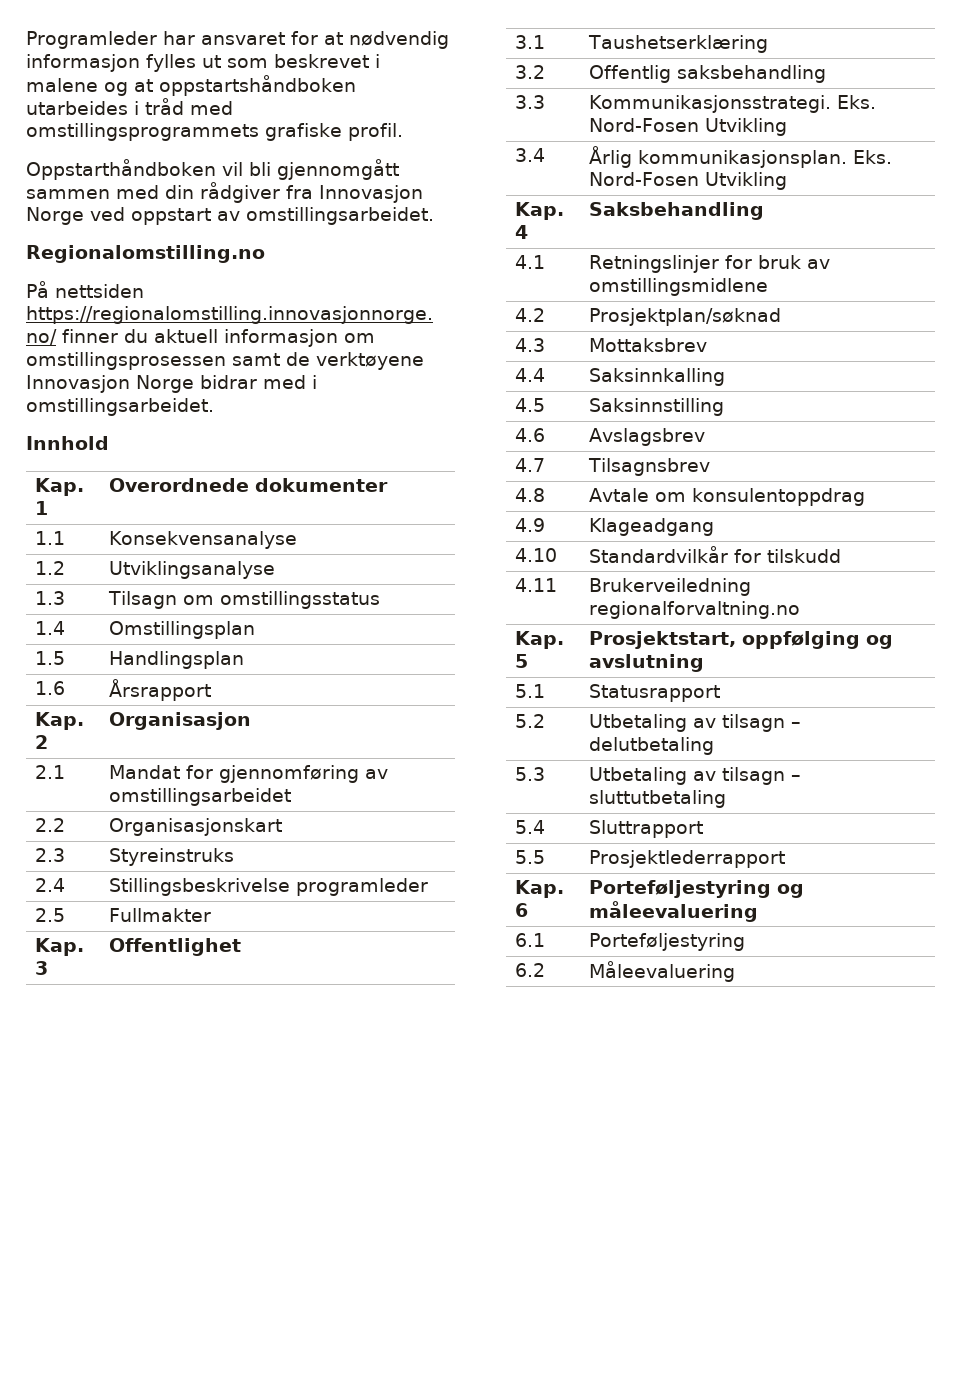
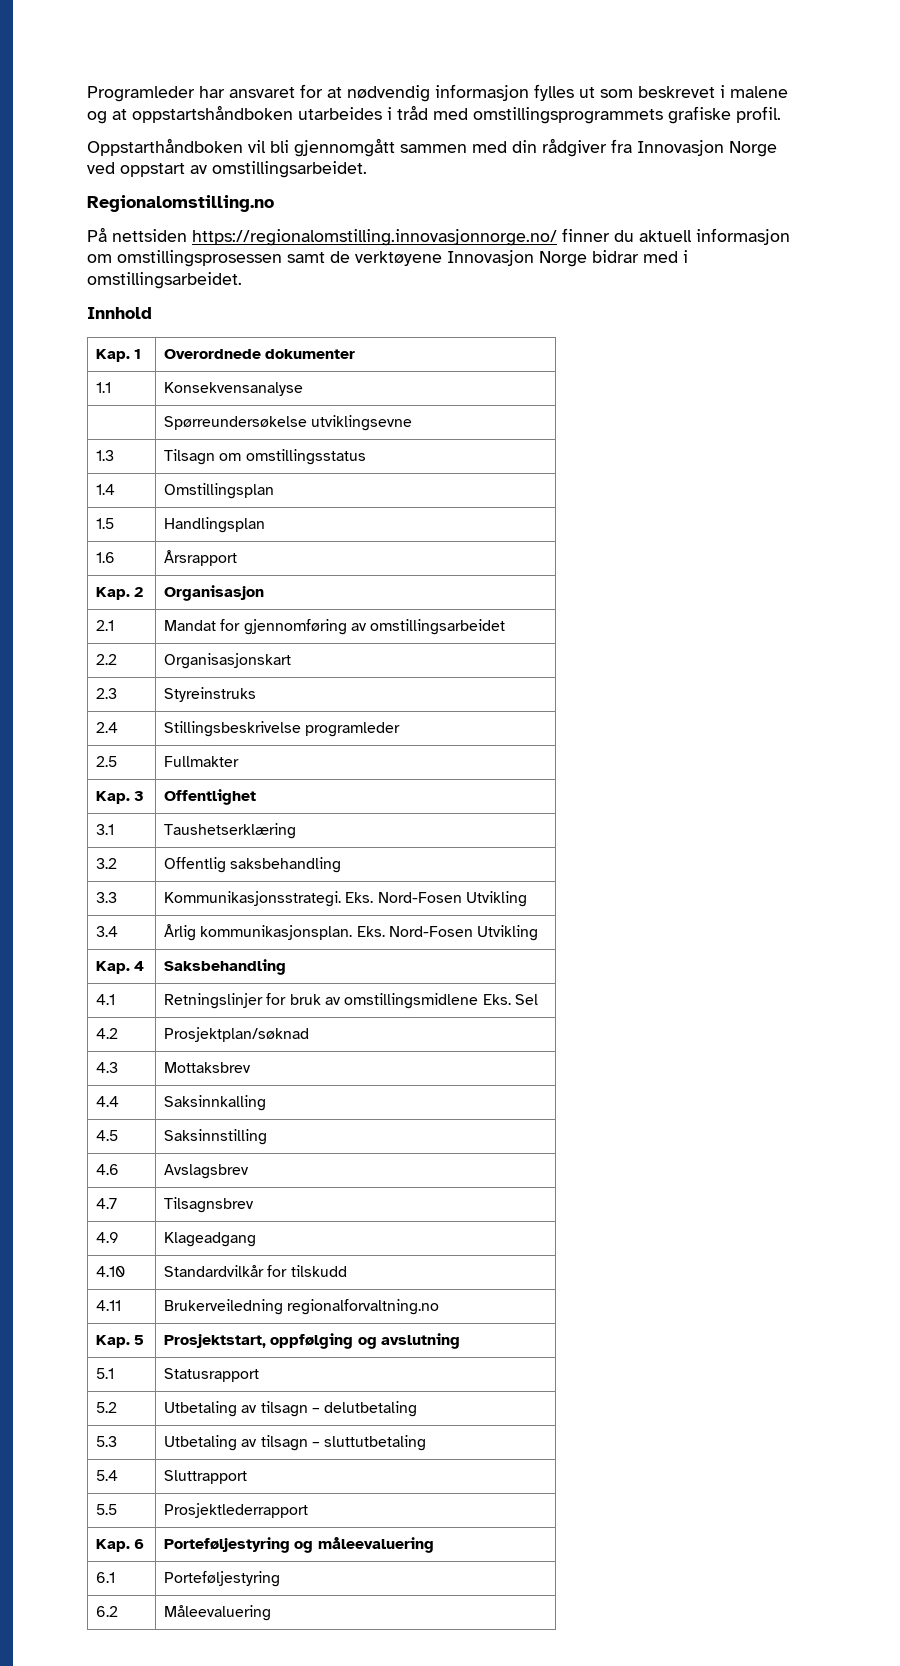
[34,561,65,575] [108,561,275,579] 1.2 | Utviklingsanalyse -> [163,415,413,431] | Spørreundersøkelse utviklingsevne
(768, 287) none -> [482,994,538,1005] Eks. Sel
[514,488,545,502] [588,488,865,506] // 4.8 | Avtale om konsulentoppdrag -> (254, 1205) none

